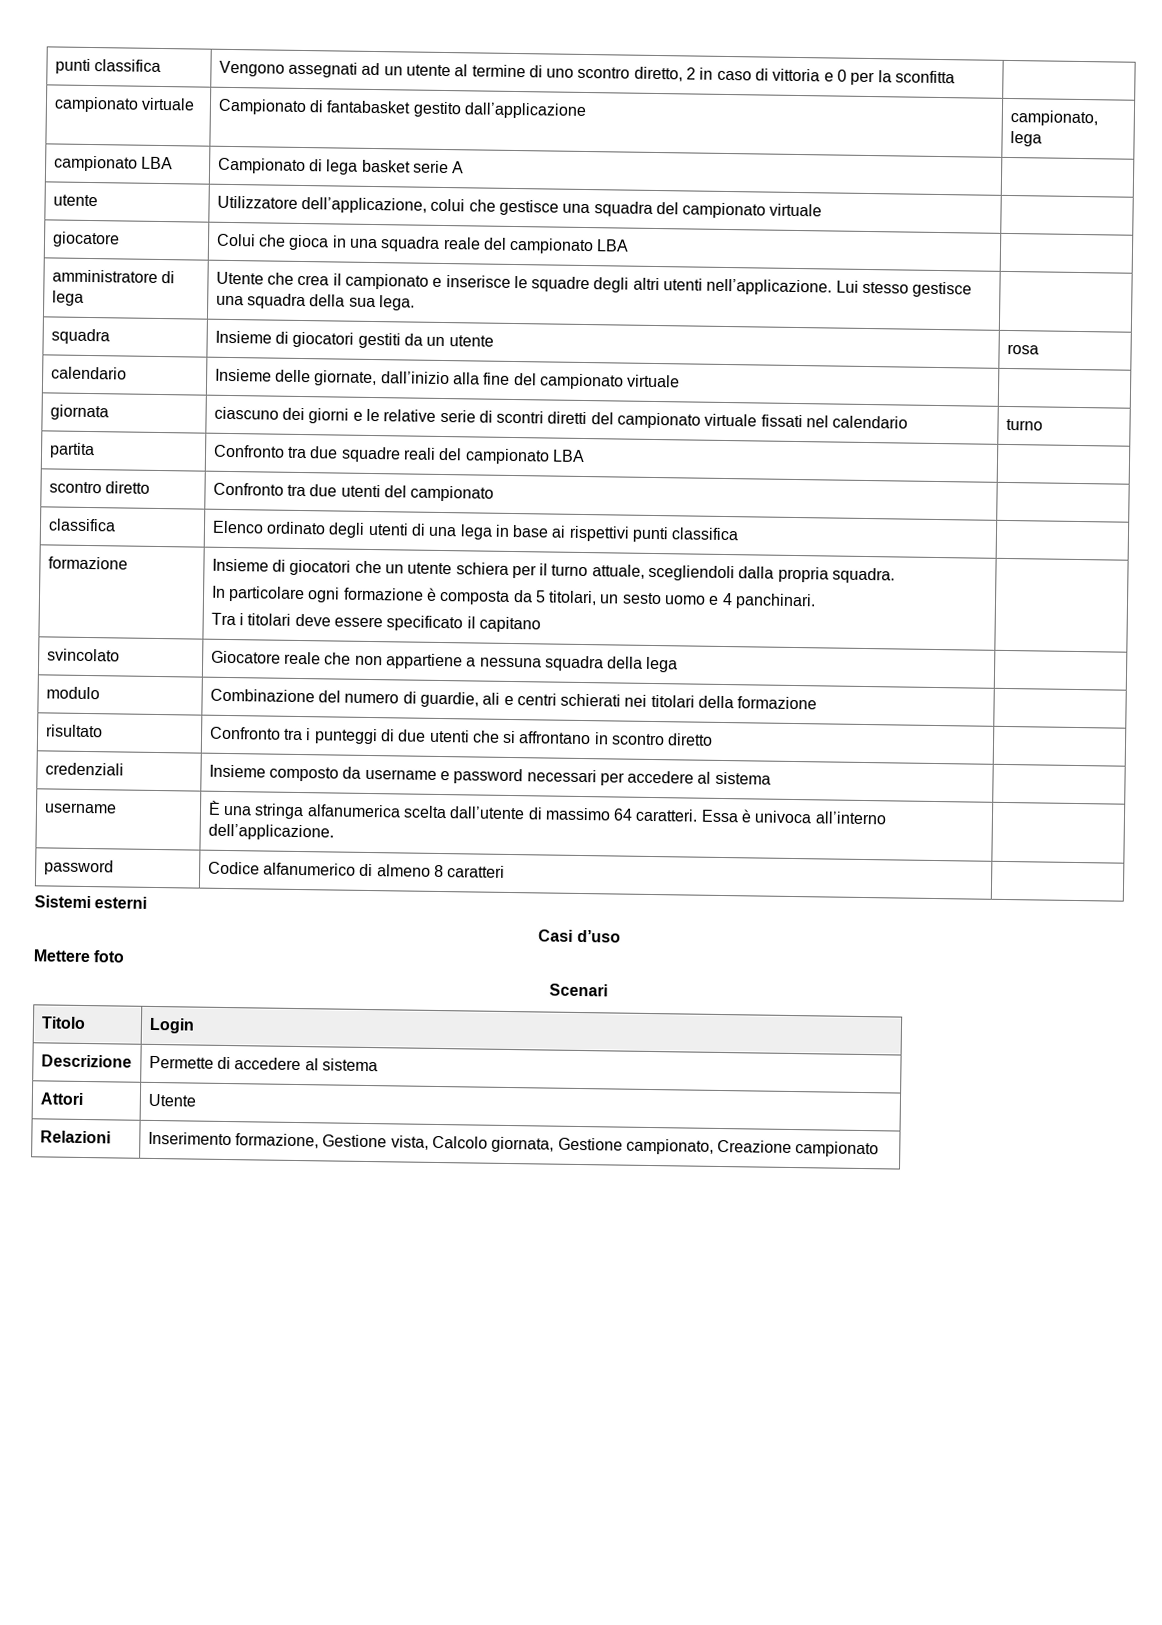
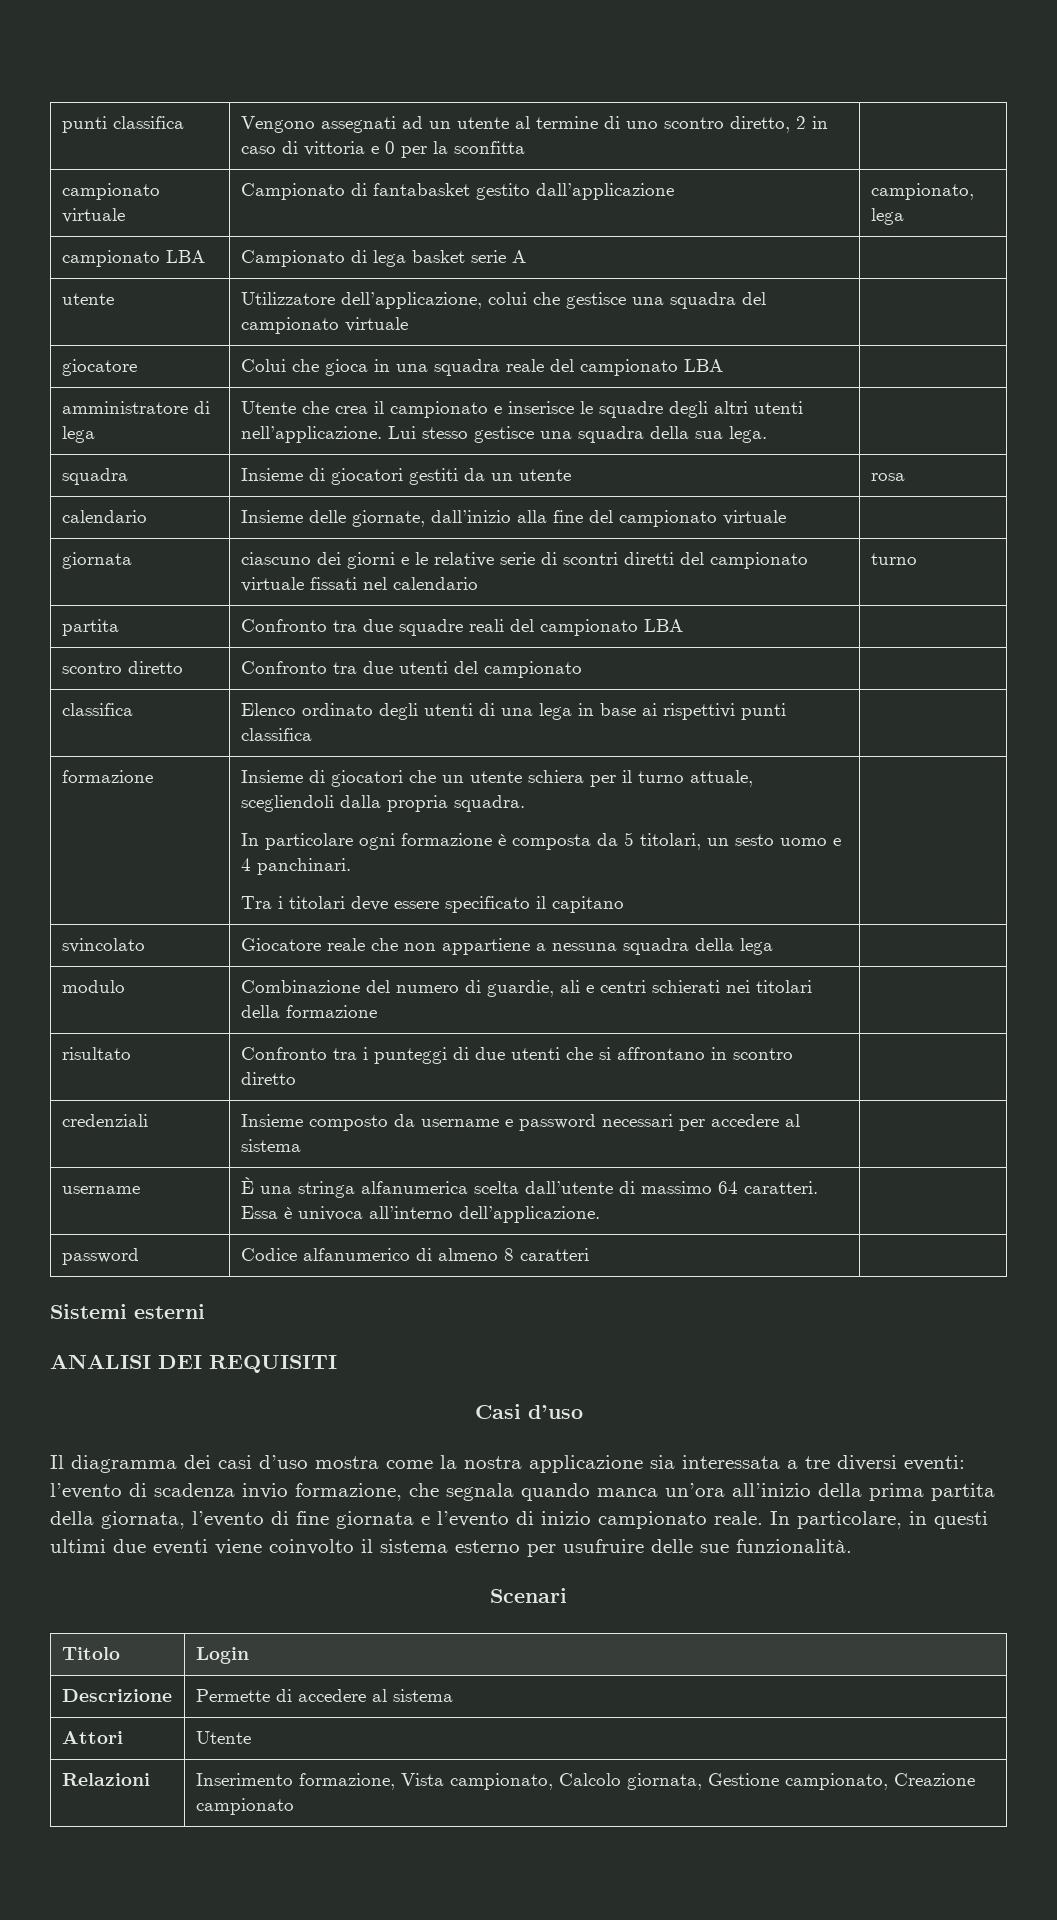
(148, 902) none -> [50,1354,337,1373] // ANALISI DEI REQUISITI
[33,949,126,963] Mettere foto -> [50,1455,965,1473] [50,1483,995,1501] [50,1511,988,1529] [50,1539,852,1557] Il diagramma dei casi d’uso mostra come la nostra applicazione sia interessata a tre diversi eventi: l’evento di scadenza invio formazione, che segnala quando manca un’ora all’inizio della prima partita della giornata, l’evento di fine giornata e l’evento di inizio campionato reale. In particolare, in questi ultimi due eventi viene coinvolto il sistema esterno per usufruire delle sue funzionalità.
[322,1134,429,1150] Gestione vista, -> [400,1773,553,1790] Vista campionato,

